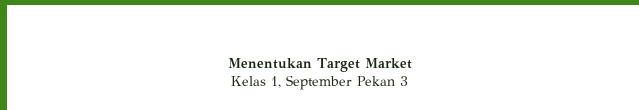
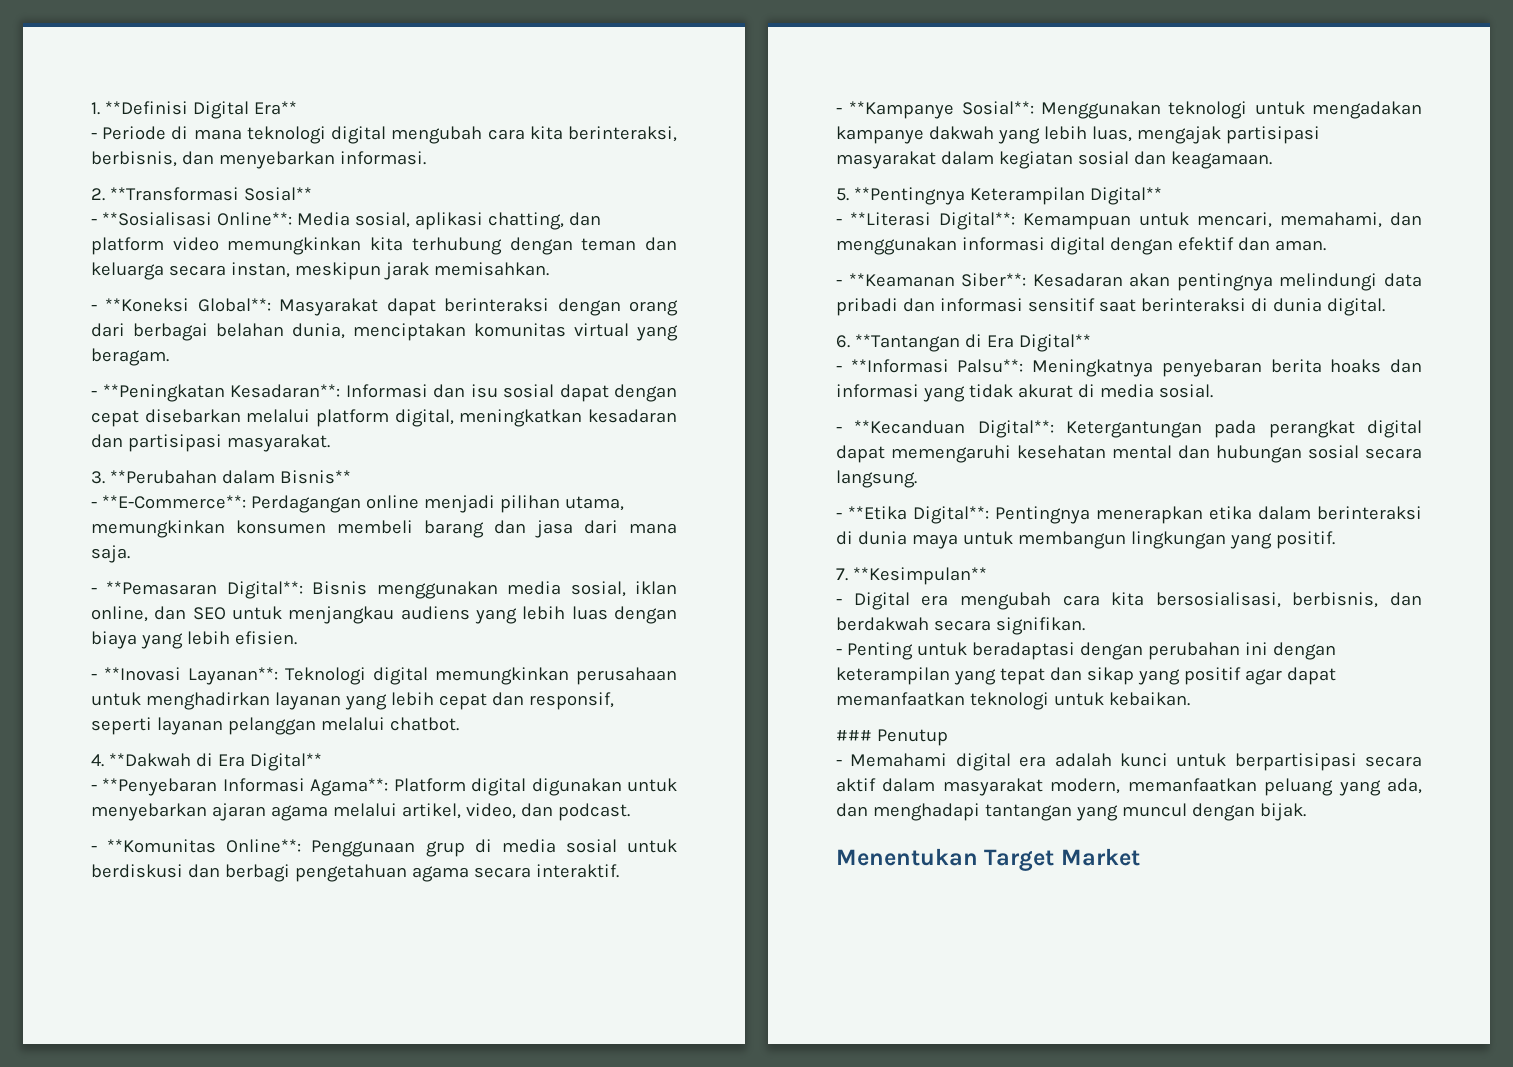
[227,58,412,72] [231,75,408,90] Menentukan Target Market // Kelas 1, September Pekan 3 -> [91,101,297,119] [91,126,677,144] [91,151,426,169] [91,187,312,201] [91,212,601,230] [91,237,677,255] [91,262,549,280] [91,298,678,316] [91,323,678,341] [91,348,169,366] [91,384,677,402] [91,409,677,427] [91,434,330,452] [91,470,351,484] [91,495,624,513] [91,520,677,538] [91,545,130,563] [91,581,677,599] [91,606,677,624] [91,631,297,649] [91,667,677,685] [91,692,614,710] [91,717,459,735] [91,753,322,771] [91,778,677,796] [91,803,630,821] [91,839,677,857] [91,864,619,882] [836,101,1422,119] [836,126,1320,144] [836,151,1272,169] [836,187,1162,205] [836,212,1422,230] [836,237,1326,255] [836,273,1422,291] [836,298,1385,316] [836,334,1091,352] [836,359,1422,377] [836,384,1213,402] [836,420,1422,438] [836,445,1422,463] [836,470,917,488] [836,506,1422,524] [836,531,1335,549] [836,567,987,585] [836,592,1422,610] [836,617,1085,635] [836,642,1336,660] [836,667,1336,685] [836,692,1190,710] [836,729,948,746] [836,753,1422,771] [836,778,1422,796] [836,803,1306,821] [836,848,1140,871] 1. **Definisi Digital Era** // - Periode di mana teknologi digital mengubah cara kita berinteraksi, berbisnis, dan menyebarkan informasi. // 2. **Transformasi Sosial** // - **Sosialisasi Online**: Media sosial, aplikasi chatting, dan platform video memungkinkan kita terhubung dengan teman dan keluarga secara instan, meskipun jarak memisahkan. // - **Koneksi Global**: Masyarakat dapat berinteraksi dengan orang dari berbagai belahan dunia, menciptakan komunitas virtual yang beragam. // - **Peningkatan Kesadaran**: Informasi dan isu sosial dapat dengan cepat disebarkan melalui platform digital, meningkatkan kesadaran dan partisipasi masyarakat. // 3. **Perubahan dalam Bisnis** // - **E-Commerce**: Perdagangan online menjadi pilihan utama, memungkinkan konsumen membeli barang dan jasa dari mana saja. // - **Pemasaran Digital**: Bisnis menggunakan media sosial, iklan online, dan SEO untuk menjangkau audiens yang lebih luas dengan biaya yang lebih efisien. // - **Inovasi Layanan**: Teknologi digital memungkinkan perusahaan untuk menghadirkan layanan yang lebih cepat dan responsif, seperti layanan pelanggan melalui chatbot. // 4. **Dakwah di Era Digital** // - **Penyebaran Informasi Agama**: Platform digital digunakan untuk menyebarkan ajaran agama melalui artikel, video, dan podcast. // - **Komunitas Online**: Penggunaan grup di media sosial untuk berdiskusi dan berbagi pengetahuan agama secara interaktif. // - **Kampanye Sosial**: Menggunakan teknologi untuk mengadakan kampanye dakwah yang lebih luas, mengajak partisipasi masyarakat dalam kegiatan sosial dan keagamaan. // 5. **Pentingnya Keterampilan Digital** // - **Literasi Digital**: Kemampuan untuk mencari, memahami, dan menggunakan informasi digital dengan efektif dan aman. // - **Keamanan Siber**: Kesadaran akan pentingnya melindungi data pribadi dan informasi sensitif saat berinteraksi di dunia digital. // 6. **Tantangan di Era Digital** // - **Informasi Palsu**: Meningkatnya penyebaran berita hoaks dan informasi yang tidak akurat di media sosial. // - **Kecanduan Digital**: Ketergantungan pada perangkat digital dapat memengaruhi kesehatan mental dan hubungan sosial secara langsung. // - **Etika Digital**: Pentingnya menerapkan etika dalam berinteraksi di dunia maya untuk membangun lingkungan yang positif. // 7. **Kesimpulan** // - Digital era mengubah cara kita bersosialisasi, berbisnis, dan berdakwah secara signifikan. // - Penting untuk beradaptasi dengan perubahan ini dengan keterampilan yang tepat dan sikap yang positif agar dapat memanfaatkan teknologi untuk kebaikan. // ### Penutup // - Memahami digital era adalah kunci untuk berpartisipasi secara aktif dalam masyarakat modern, memanfaatkan peluang yang ada, dan menghadapi tantangan yang muncul dengan bijak. // Menentukan Target Market

